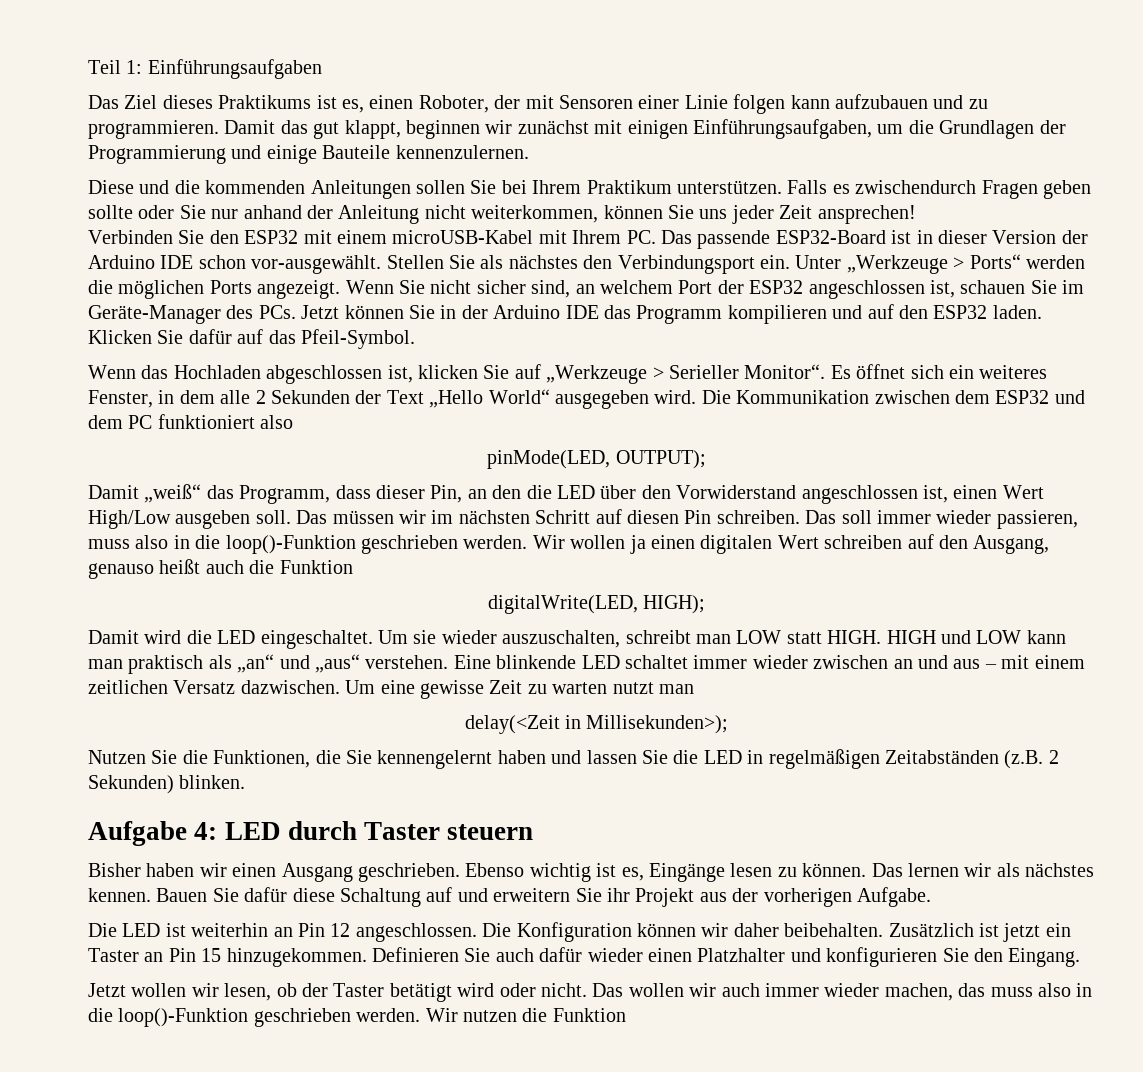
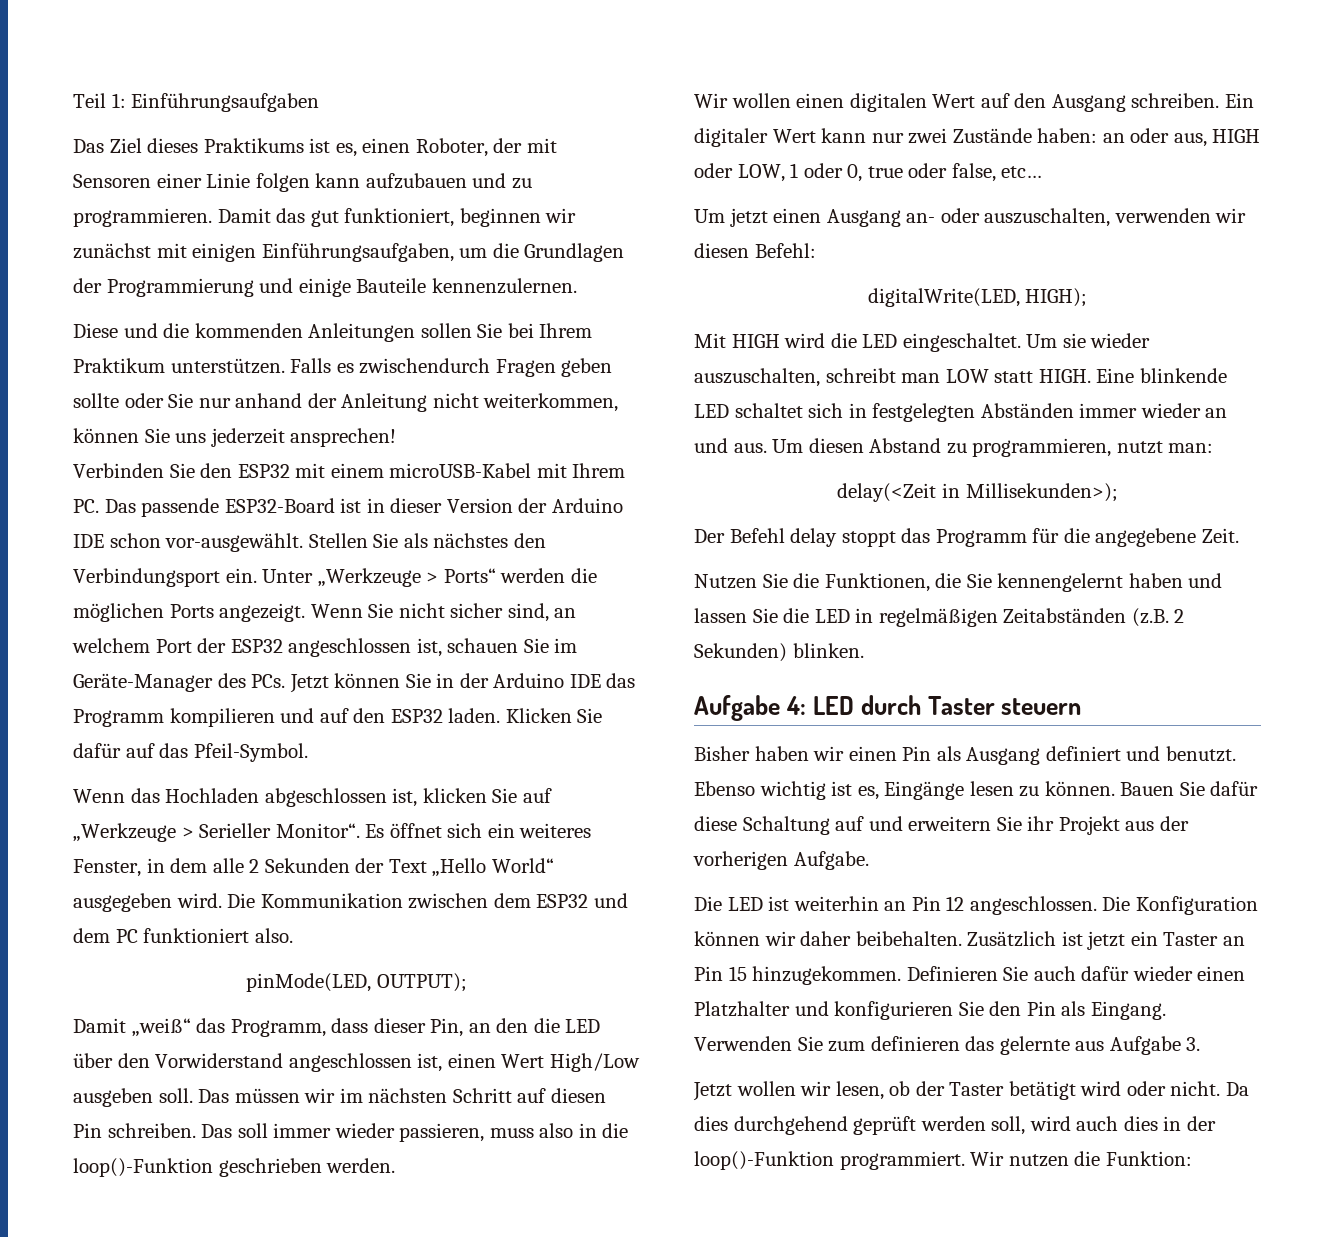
[344,120,401,139] klappt, -> [344,208,455,227] funktioniert,
[731,205,813,224] jeder Zeit -> [210,428,285,447] jederzeit
[260,415,294,429] also -> [254,928,293,943] also.
(528, 542) none -> (396, 1165) //
[629,535,646,554] ja -> (791, 100) none
[824,534,1050,554] [88,559,353,579] schreiben auf den Ausgang, genauso heißt auch die Funktion -> [980,93,1254,112] [694,128,1261,147] [694,163,1043,182] [694,208,1247,227] [694,243,816,258] auf den Ausgang schreiben. Ein digitaler Wert kann nur zwei Zustände haben: an oder aus, HIGH oder LOW, 1 oder 0, true oder false, etc… // Um jetzt einen Ausgang an- oder auszuschalten, verwenden wir diesen Befehl:
[88,630,139,644] Damit -> [694,333,780,348] Mit HIGH
[886,630,1066,644] [88,654,889,674] HIGH und LOW kann man praktisch als „an“ und „aus“ verstehen. Eine blinkende LED schaltet immer wieder zwischen -> [1096,368,1227,383] [694,403,1201,422] Eine blinkende LED schaltet sich in festgelegten Abständen immer wieder
[953,655,1085,669] [88,680,694,699] [464,715,729,734] aus – mit einem zeitlichen Versatz dazwischen. Um eine gewisse Zeit zu warten nutzt man // delay(<Zeit in Millisekunden>); -> [733,438,1214,457] [837,483,1118,502] [694,528,1239,547] aus. Um diesen Abstand zu programmieren, nutzt man: // delay(<Zeit in Millisekunden>); // Der Befehl delay stoppt das Programm für die angegebene Zeit.
[281,863,460,882] Ausgang geschrieben. -> [902,746,1236,765] Pin als Ausgang definiert und benutzt.
[871,863,1095,877] [88,888,151,902] Das lernen wir als nächstes kennen. -> (1115, 788) none
(1003, 955) none -> [1026,1001,1086,1016] Pin als
(1081, 957) none -> [694,1036,1201,1055] Verwenden Sie zum definieren das gelernte aus Aufgabe 3.
[592,983,1093,1001] [88,1008,421,1027] Das wollen wir auch immer wieder machen, das muss also in die loop()-Funktion geschrieben werden. -> [1225,1082,1249,1096] [694,1116,1216,1135] [694,1151,965,1170] Da dies durchgehend geprüft werden soll, wird auch dies in der loop()-Funktion programmiert.
[552,1008,626,1022] Funktion -> [1105,1151,1192,1166] Funktion:

